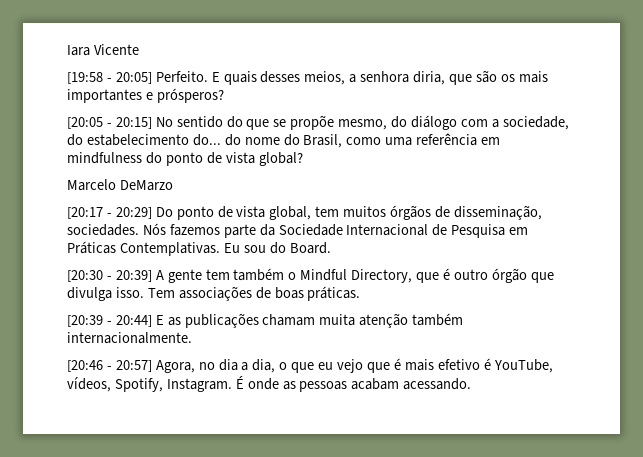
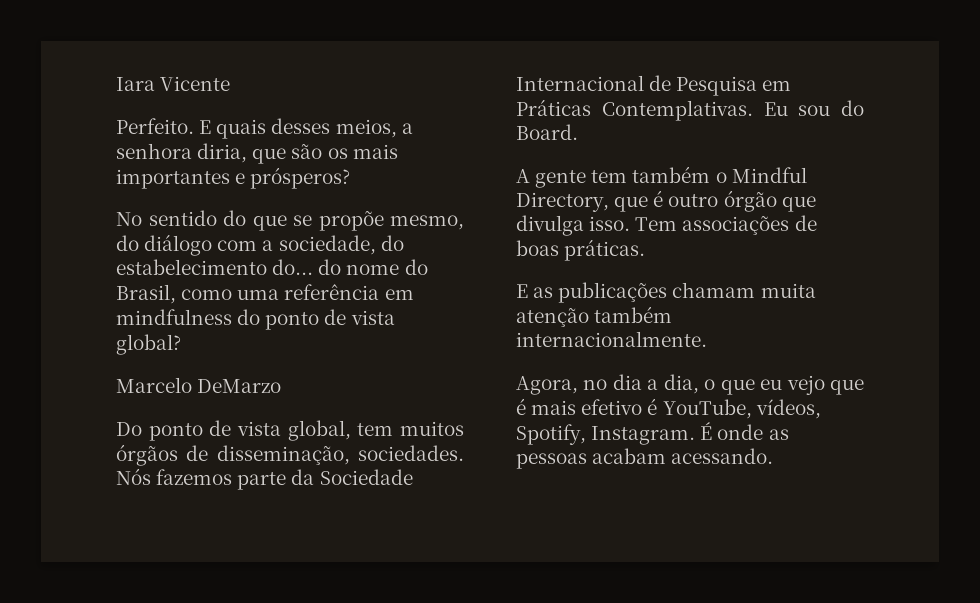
[67,72,152,84] [19:58 - 20:05] -> (231, 83) none
[67,117,152,129] [20:05 - 20:15] -> (351, 178) none
[67,207,152,219] [20:17 - 20:29] -> (282, 386) none
[67,270,152,282] [20:30 - 20:39] -> (578, 132) none
[67,315,152,327] [20:39 - 20:44] -> (646, 250) none
[67,360,152,372] [20:46 - 20:57] -> (707, 339) none

